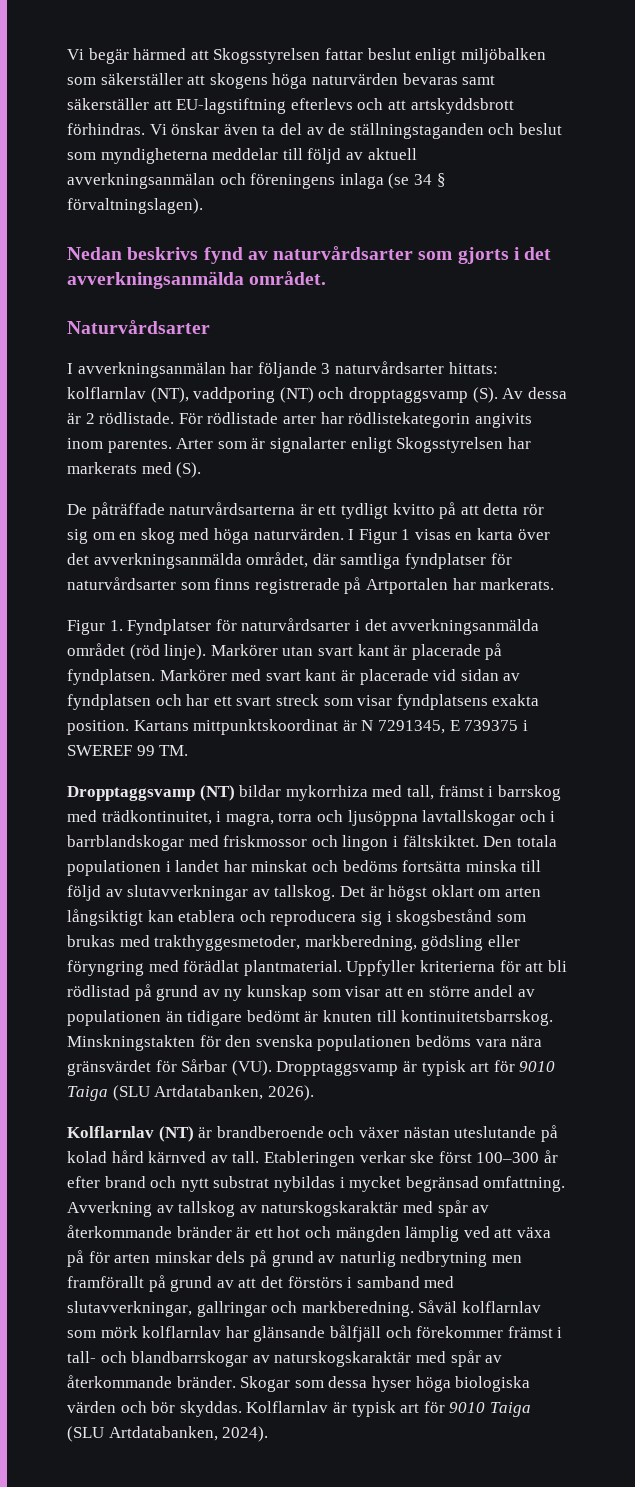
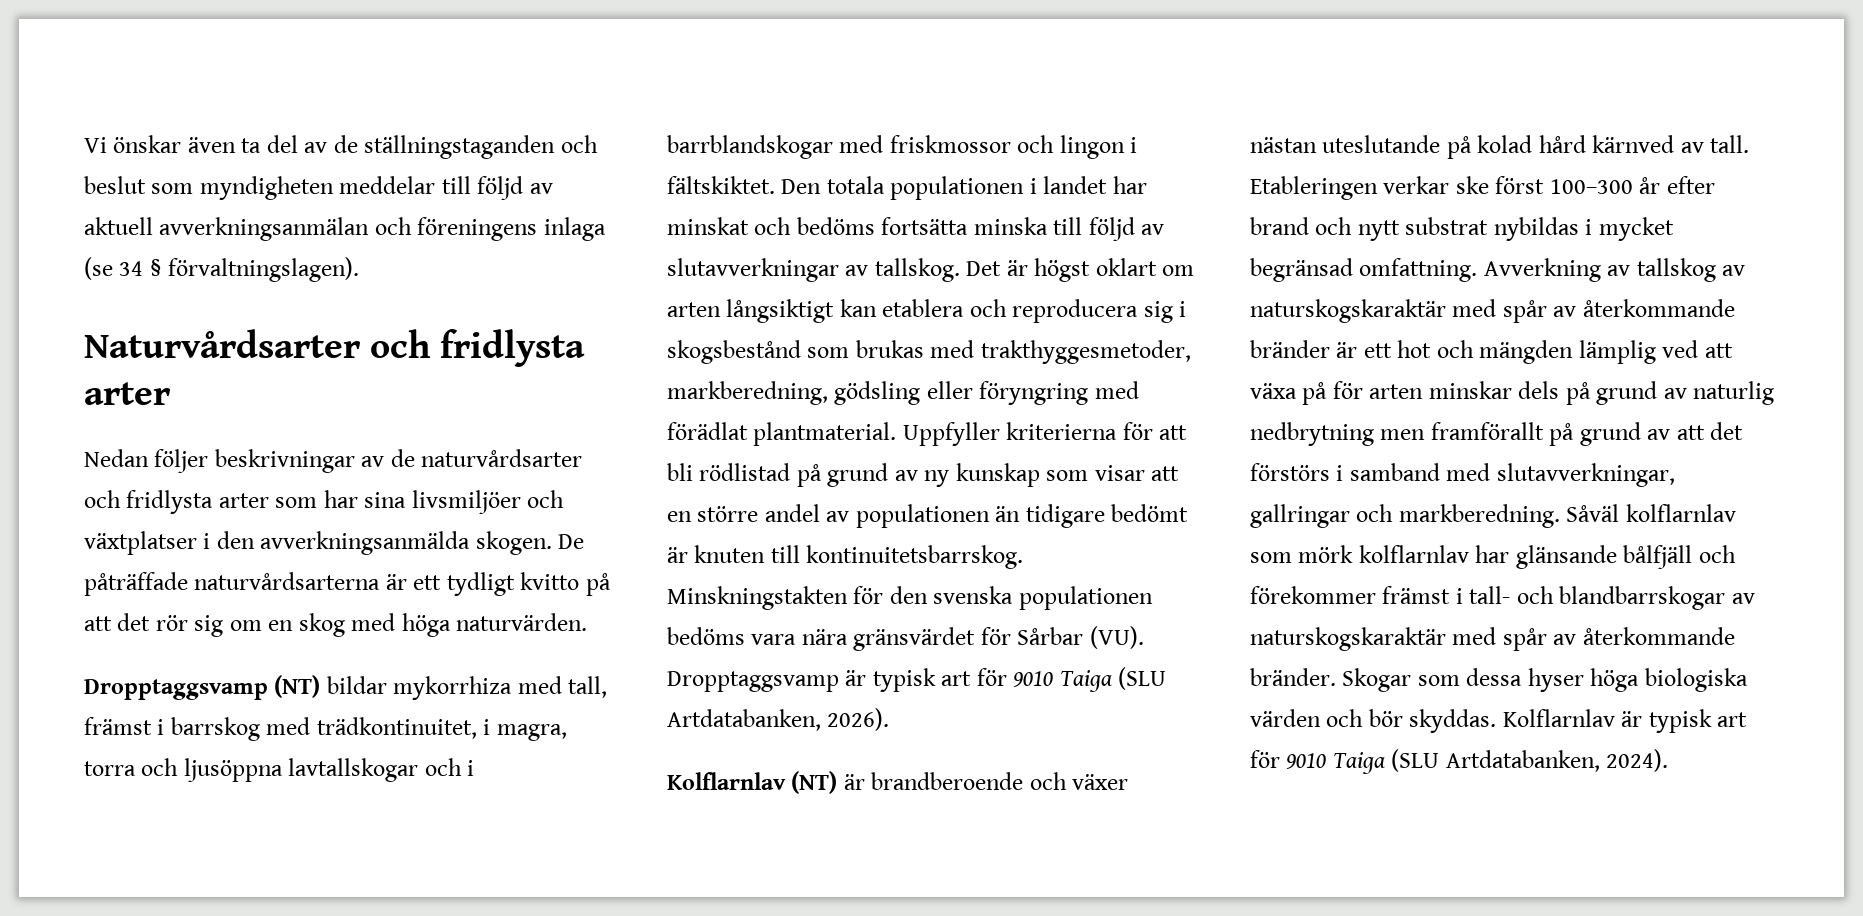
[67,48,546,64] [67,73,496,89] [67,98,514,114] [67,123,167,135] Vi begär härmed att Skogsstyrelsen fattar beslut enligt miljöbalken som säkerställer att skogens höga naturvärden bevaras samt säkerställer att EU-lagstiftning efterlevs och att artskyddsbrott förhindras. Vi -> [84,137,107,153] Vi
[100,148,208,164] myndigheterna -> [199,176,334,200] myndigheten
[67,246,552,264] [67,271,327,289] [67,320,210,334] [67,361,498,378] [67,387,567,403] [67,412,532,428] [67,437,531,453] [67,462,202,478] Nedan beskrivs fynd av naturvårdsarter som gjorts i det avverkningsanmälda området. // Naturvårdsarter // I avverkningsanmälan har följande 3 naturvårdsarter hittats: kolflarnlav (NT), vaddporing (NT) och dropptaggsvamp (S). Av dessa är 2 rödlistade. För rödlistade arter har rödlistekategorin angivits inom parentes. Arter som är signalarter enligt Skogsstyrelsen har markerats med (S). // -> [84,329,586,367] [84,382,170,405] [84,449,583,473] [84,490,565,514] [84,531,552,555] Naturvårdsarter och fridlysta arter // Nedan följer beskrivningar av de naturvårdsarter och fridlysta arter som har sina livsmiljöer och växtplatser i den avverkningsanmälda skogen.
[483,503,519,515] detta -> [117,613,151,631] det
[348,528,550,544] [67,552,512,569] [67,577,555,594] [67,618,540,635] [67,643,503,660] [67,669,521,685] [67,694,540,710] [67,719,528,735] [67,745,189,756] I Figur 1 visas en karta över det avverkningsanmälda området, där samtliga fyndplatser för naturvårdsarter som finns registrerade på Artportalen har markerats. // Figur 1. Fyndplatser för naturvårdsarter i det avverkningsanmälda området (röd linje). Markörer utan svart kant är placerade på fyndplatsen. Markörer med svart kant är placerade vid sidan av fyndplatsen och har ett svart streck som visar fyndplatsens exakta position. Kartans mittpunktskoordinat är N 7291345, E 739375 i SWEREF 99 TM. -> (588, 622) none

